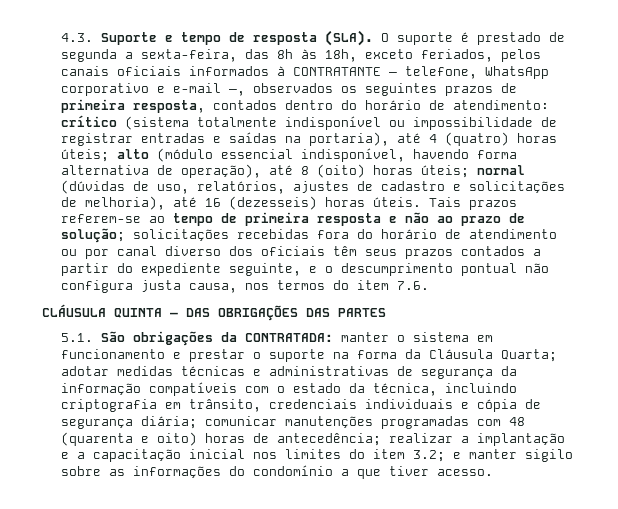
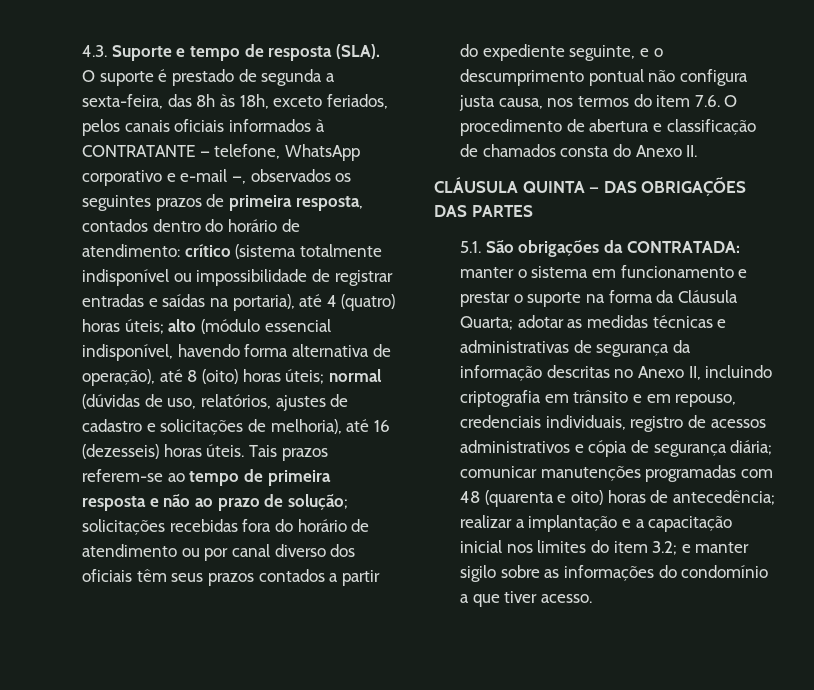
(429, 285) none -> [724,95,738,107] [460,119,756,136] [460,144,698,157] O procedimento de abertura e classificação de chamados consta do Anexo II.
(109, 371) none -> [567,319,583,328] as
[148,382,517,396] [60,399,453,412] compatíveis com o estado da técnica, incluindo criptografia em trânsito, credenciais individuais -> [546,365,773,380] [460,390,737,407] [460,415,766,432] [460,440,571,453] descritas no Anexo II, incluindo criptografia em trânsito e em repouso, credenciais individuais, registro de acessos administrativos

